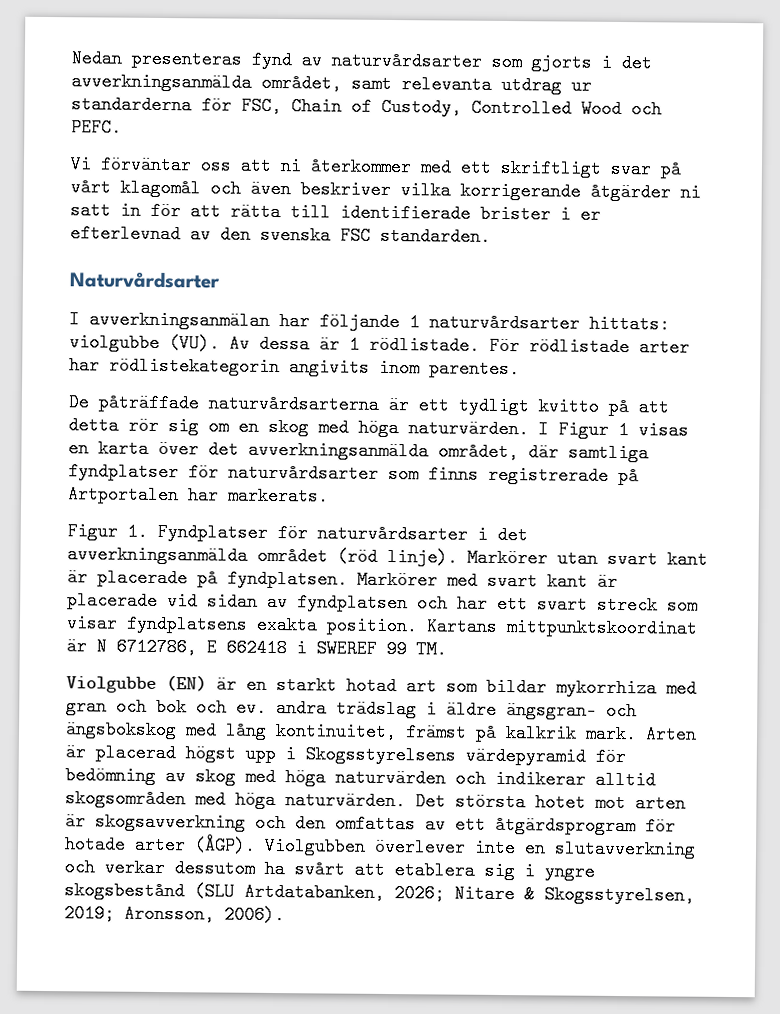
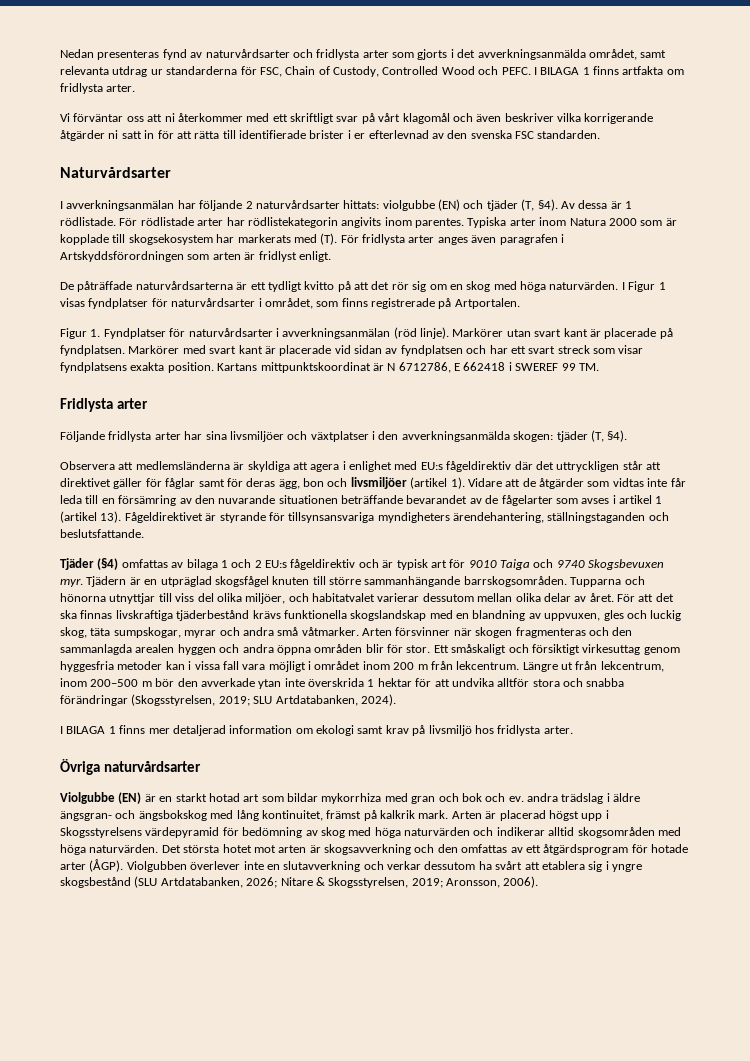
(482, 61) none -> [292,49,389,60] och fridlysta arter
(122, 127) none -> [533,66,684,75] [60,83,136,94] I BILAGA 1 finns artfakta om fridlysta arter.
[409,313,420,332] 1 -> [245,201,253,209] 2
[169,334,220,353] (VU). -> [438,199,558,211] (EN) och tjäder (T, §4).
(520, 369) none -> [467,217,677,228] [60,233,564,245] [60,251,331,262] Typiska arter inom Natura 2000 som är kopplade till skogsekosystem har markerats med (T). För fridlysta arter anges även paragrafen i Artskyddsförordningen som arten är fridlyst enligt.
[68,416,119,435] detta -> [371,281,390,290] det
[68,439,649,463] en karta över det avverkningsanmälda området, där samtliga -> (85, 302) none
(379, 473) none -> [258,298,313,309] i området,
[68,485,329,506] Artportalen har markerats. -> [454,298,520,309] Artportalen.
[497,525,528,545] [67,545,328,566] det avverkningsanmälda området -> [282,328,391,339] avverkningsanmälan
(447, 649) none -> [60,398,148,412] [60,430,628,442] [60,461,661,472] [60,477,686,489] [60,495,663,506] [60,511,669,523] [60,529,144,538] [60,558,665,570] [60,576,645,587] [60,593,674,604] [60,610,682,621] [60,627,633,638] [60,644,680,655] [60,661,664,672] [60,678,625,689] [60,694,396,706] [60,725,573,736] [60,759,201,775] // Fridlysta arter // Följande fridlysta arter har sina livsmiljöer och växtplatser i den avverkningsanmälda skogen: tjäder (T, §4). // Observera att medlemsländerna är skyldiga att agera i enlighet med EU:s fågeldirektiv där det uttryckligen står att direktivet gäller för fåglar samt för deras ägg, bon och livsmiljöer (artikel 1). Vidare att de åtgärder som vidtas inte får leda till en försämring av den nuvarande situationen beträffande bevarandet av de fågelarter som avses i artikel 1 (artikel 13). Fågeldirektivet är styrande för tillsynsansvariga myndigheters ärendehantering, ställningstaganden och beslutsfattande. // Tjäder (§4) omfattas av bilaga 1 och 2 EU:s fågeldirektiv och är typisk art för 9010 Taiga och 9740 Skogsbevuxen myr. Tjädern är en utpräglad skogsfågel knuten till större sammanhängande barrskogsområden. Tupparna och hönorna utnyttjar till viss del olika miljöer, och habitatvalet varierar dessutom mellan olika delar av året. För att det ska finnas livskraftiga tjäderbestånd krävs funktionella skogslandskap med en blandning av uppvuxen, gles och luckig skog, täta sumpskogar, myrar och andra små våtmarker. Arten försvinner när skogen fragmenteras och den sammanlagda arealen hyggen och andra öppna områden blir för stor. Ett småskaligt och försiktigt virkesuttag genom hyggesfria metoder kan i vissa fall vara möjligt i området inom 200 m från lekcentrum. Längre ut från lekcentrum, inom 200–500 m bör den avverkade ytan inte överskrida 1 hektar för att undvika alltför stora och snabba förändringar (Skogsstyrelsen, 2019; SLU Artdatabanken, 2024). // I BILAGA 1 finns mer detaljerad information om ekologi samt krav på livsmiljö hos fridlysta arter. // Övriga naturvårdsarter

